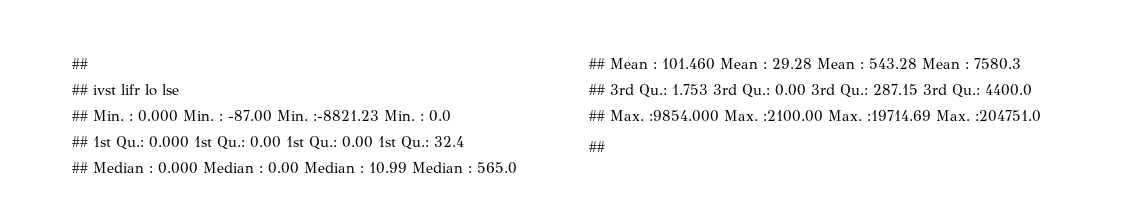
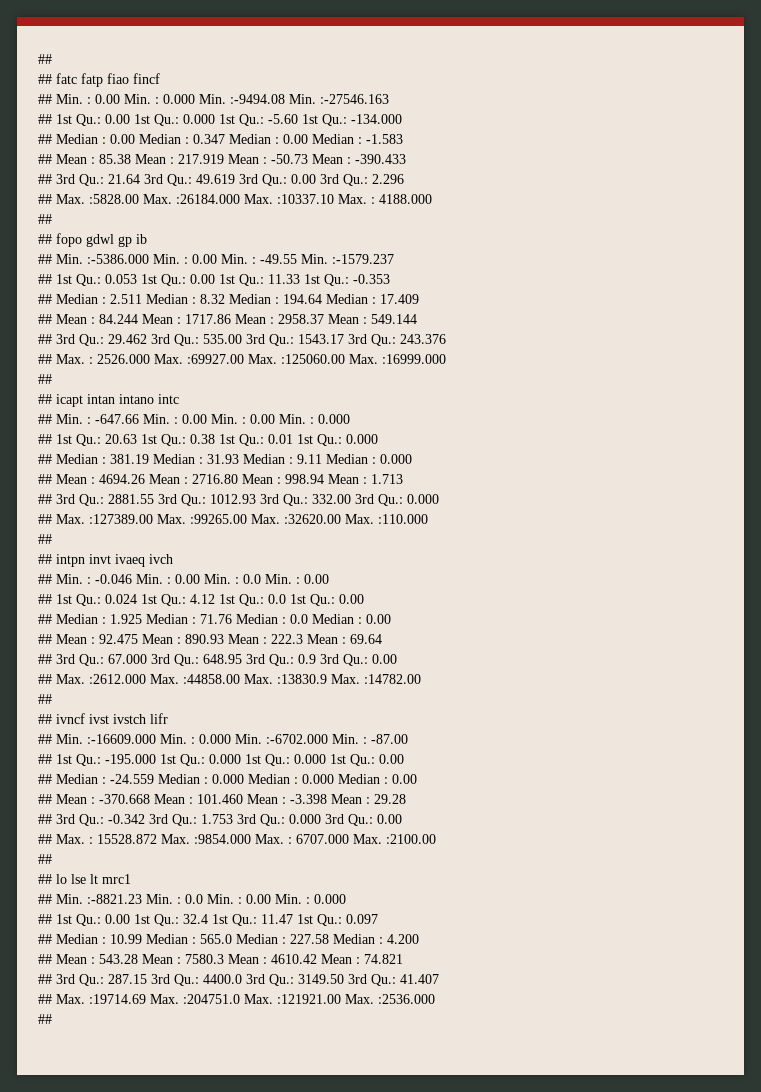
[72,58,88,69] [72,84,179,96] [72,110,451,122] [72,136,281,150] ## // ## ivst lifr lo lse // ## Min. : 0.000 Min. : -87.00 Min. :-8821.23 Min. : 0.0 // ## 1st Qu.: 0.000 1st Qu.: 0.00 -> [38,54,52,64] [38,73,160,87] [38,94,389,104] [38,114,402,126] [38,134,403,144] [38,154,406,164] [38,174,404,186] [38,194,432,204] [38,214,52,224] [38,233,147,247] [38,254,394,264] [38,274,390,286] [38,294,419,304] [38,314,417,324] [38,334,446,346] [38,354,446,364] [38,374,52,384] [38,394,179,407] [38,414,350,424] [38,434,378,446] [38,454,412,464] [38,474,403,484] [38,494,439,506] [38,514,428,524] [38,534,52,544] [38,554,173,567] [38,574,329,584] [38,594,364,606] [38,614,391,624] [38,634,382,644] [38,654,397,666] [38,674,421,684] [38,694,52,704] [38,713,168,724] [38,734,408,744] [38,754,404,766] [38,774,417,784] [38,794,406,804] [38,814,402,826] [38,834,436,844] [38,854,52,864] [38,874,131,884] [38,894,346,904] [38,914,52,924] ## // ## fatc fatp fiao fincf // ## Min. : 0.00 Min. : 0.000 Min. :-9494.08 Min. :-27546.163 // ## 1st Qu.: 0.00 1st Qu.: 0.000 1st Qu.: -5.60 1st Qu.: -134.000 // ## Median : 0.00 Median : 0.347 Median : 0.00 Median : -1.583 // ## Mean : 85.38 Mean : 217.919 Mean : -50.73 Mean : -390.433 // ## 3rd Qu.: 21.64 3rd Qu.: 49.619 3rd Qu.: 0.00 3rd Qu.: 2.296 // ## Max. :5828.00 Max. :26184.000 Max. :10337.10 Max. : 4188.000 // ## // ## fopo gdwl gp ib // ## Min. :-5386.000 Min. : 0.00 Min. : -49.55 Min. :-1579.237 // ## 1st Qu.: 0.053 1st Qu.: 0.00 1st Qu.: 11.33 1st Qu.: -0.353 // ## Median : 2.511 Median : 8.32 Median : 194.64 Median : 17.409 // ## Mean : 84.244 Mean : 1717.86 Mean : 2958.37 Mean : 549.144 // ## 3rd Qu.: 29.462 3rd Qu.: 535.00 3rd Qu.: 1543.17 3rd Qu.: 243.376 // ## Max. : 2526.000 Max. :69927.00 Max. :125060.00 Max. :16999.000 // ## // ## icapt intan intano intc // ## Min. : -647.66 Min. : 0.00 Min. : 0.00 Min. : 0.000 // ## 1st Qu.: 20.63 1st Qu.: 0.38 1st Qu.: 0.01 1st Qu.: 0.000 // ## Median : 381.19 Median : 31.93 Median : 9.11 Median : 0.000 // ## Mean : 4694.26 Mean : 2716.80 Mean : 998.94 Mean : 1.713 // ## 3rd Qu.: 2881.55 3rd Qu.: 1012.93 3rd Qu.: 332.00 3rd Qu.: 0.000 // ## Max. :127389.00 Max. :99265.00 Max. :32620.00 Max. :110.000 // ## // ## intpn invt ivaeq ivch // ## Min. : -0.046 Min. : 0.00 Min. : 0.0 Min. : 0.00 // ## 1st Qu.: 0.024 1st Qu.: 4.12 1st Qu.: 0.0 1st Qu.: 0.00 // ## Median : 1.925 Median : 71.76 Median : 0.0 Median : 0.00 // ## Mean : 92.475 Mean : 890.93 Mean : 222.3 Mean : 69.64 // ## 3rd Qu.: 67.000 3rd Qu.: 648.95 3rd Qu.: 0.9 3rd Qu.: 0.00 // ## Max. :2612.000 Max. :44858.00 Max. :13830.9 Max. :14782.00 // ## // ## ivncf ivst ivstch lifr // ## Min. :-16609.000 Min. : 0.000 Min. :-6702.000 Min. : -87.00 // ## 1st Qu.: -195.000 1st Qu.: 0.000 1st Qu.: 0.000 1st Qu.: 0.00 // ## Median : -24.559 Median : 0.000 Median : 0.000 Median : 0.00 // ## Mean : -370.668 Mean : 101.460 Mean : -3.398 Mean : 29.28 // ## 3rd Qu.: -0.342 3rd Qu.: 1.753 3rd Qu.: 0.000 3rd Qu.: 0.00 // ## Max. : 15528.872 Max. :9854.000 Max. : 6707.000 Max. :2100.00 // ## // ## lo lse lt mrc1 // ## Min. :-8821.23 Min. : 0.0 Min. : 0.00 Min. : 0.000 // ##
[72,162,517,174] [589,58,1021,70] [589,84,1032,98] [589,110,823,122] // ## Median : 0.000 Median : 0.00 Median : 10.99 Median : 565.0 // ## Mean : 101.460 Mean : 29.28 Mean : 543.28 Mean : 7580.3 // ## 3rd Qu.: 1.753 3rd Qu.: 0.00 3rd Qu.: 287.15 3rd Qu.: 4400.0 // ## Max. :9854.000 Max. :2100.00 -> [212,914,378,926] [38,934,419,944] [38,954,403,964] [38,974,439,986] [38,994,52,1004] 1st Qu.: 11.47 1st Qu.: 0.097 // ## Median : 10.99 Median : 565.0 Median : 227.58 Median : 4.200 // ## Mean : 543.28 Mean : 7580.3 Mean : 4610.42 Mean : 74.821 // ## 3rd Qu.: 287.15 3rd Qu.: 4400.0 3rd Qu.: 3149.50 3rd Qu.: 41.407 // ##
(1041, 116) none -> [244,994,435,1004] Max. :121921.00 Max. :2536.000

